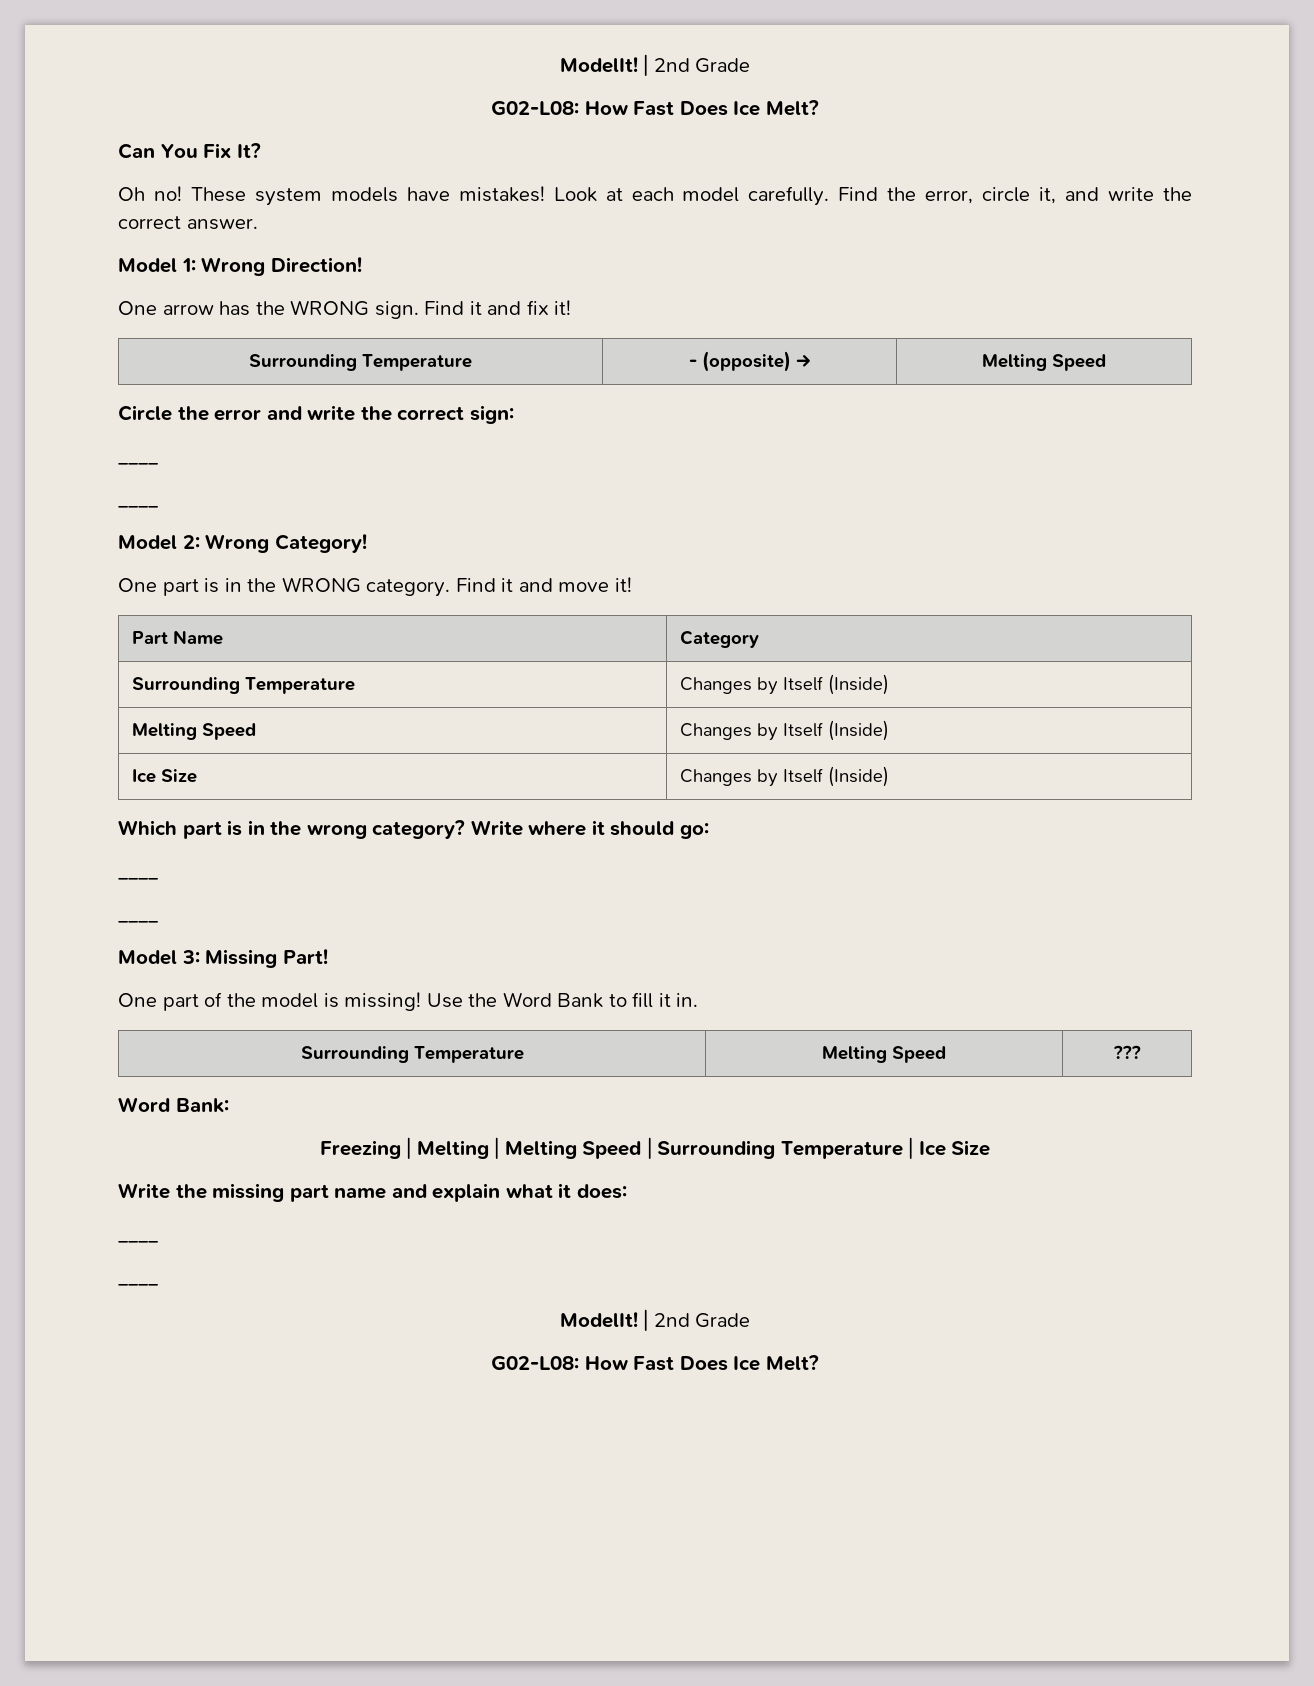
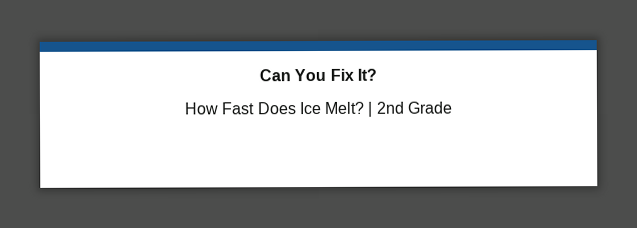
[559,54,751,76] [491,100,819,116] [118,143,261,159] [118,186,1192,206] [118,216,258,230] [118,257,362,276] [118,300,572,319] [249,354,472,371] [688,351,811,372] [982,354,1106,371] [118,405,514,424] [118,463,158,465] [118,506,158,508] [118,534,367,553] [118,577,632,597] [131,630,223,645] [679,630,759,648] [131,677,355,694] [679,674,889,695] [131,723,256,740] [679,720,889,741] [131,769,197,783] [679,766,889,787] [118,820,709,839] [118,878,158,880] [118,921,158,923] [118,949,328,968] [118,992,699,1011] [300,1046,524,1063] [822,1046,946,1063] [1112,1045,1141,1059] [118,1097,229,1113] [319,1137,991,1159] [118,1183,627,1202] [118,1241,158,1243] [118,1284,158,1286] [559,1309,751,1331] [491,1355,819,1371] ModelIt! | 2nd Grade // G02-L08: How Fast Does Ice Melt? // Can You Fix It? // Oh no! These system models have mistakes! Look at each model carefully. Find the error, circle it, and write the correct answer. // Model 1: Wrong Direction! // One arrow has the WRONG sign. Find it and fix it! // Surrounding Temperature | - (opposite) → | Melting Speed // Circle the error and write the correct sign: // ____ // ____ // Model 2: Wrong Category! // One part is in the WRONG category. Find it and move it! // Part Name | Category // Surrounding Temperature | Changes by Itself (Inside) // Melting Speed | Changes by Itself (Inside) // Ice Size | Changes by Itself (Inside) // Which part is in the wrong category? Write where it should go: // ____ // ____ // Model 3: Missing Part! // One part of the model is missing! Use the Word Bank to fill it in. // Surrounding Temperature | Melting Speed | ??? // Word Bank: // Freezing | Melting | Melting Speed | Surrounding Temperature | Ice Size // Write the missing part name and explain what it does: // ____ // ____ // ModelIt! | 2nd Grade // G02-L08: How Fast Does Ice Melt? -> [259,68,377,82] [183,101,453,117] Can You Fix It? // How Fast Does Ice Melt? | 2nd Grade

